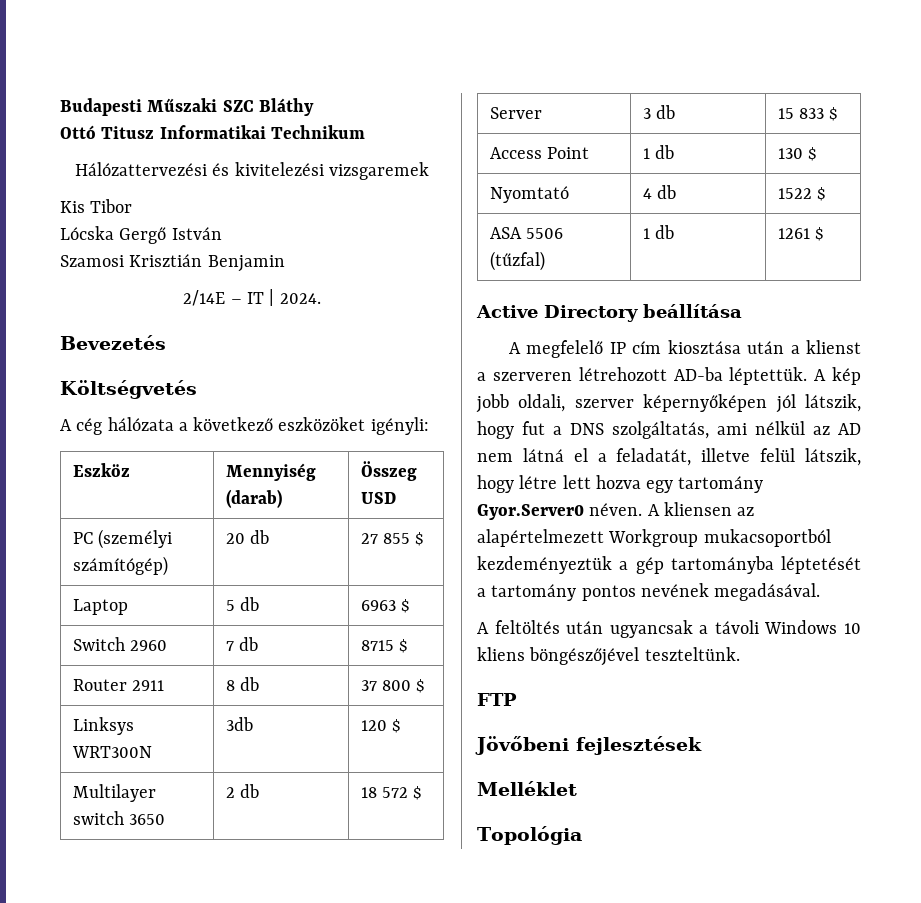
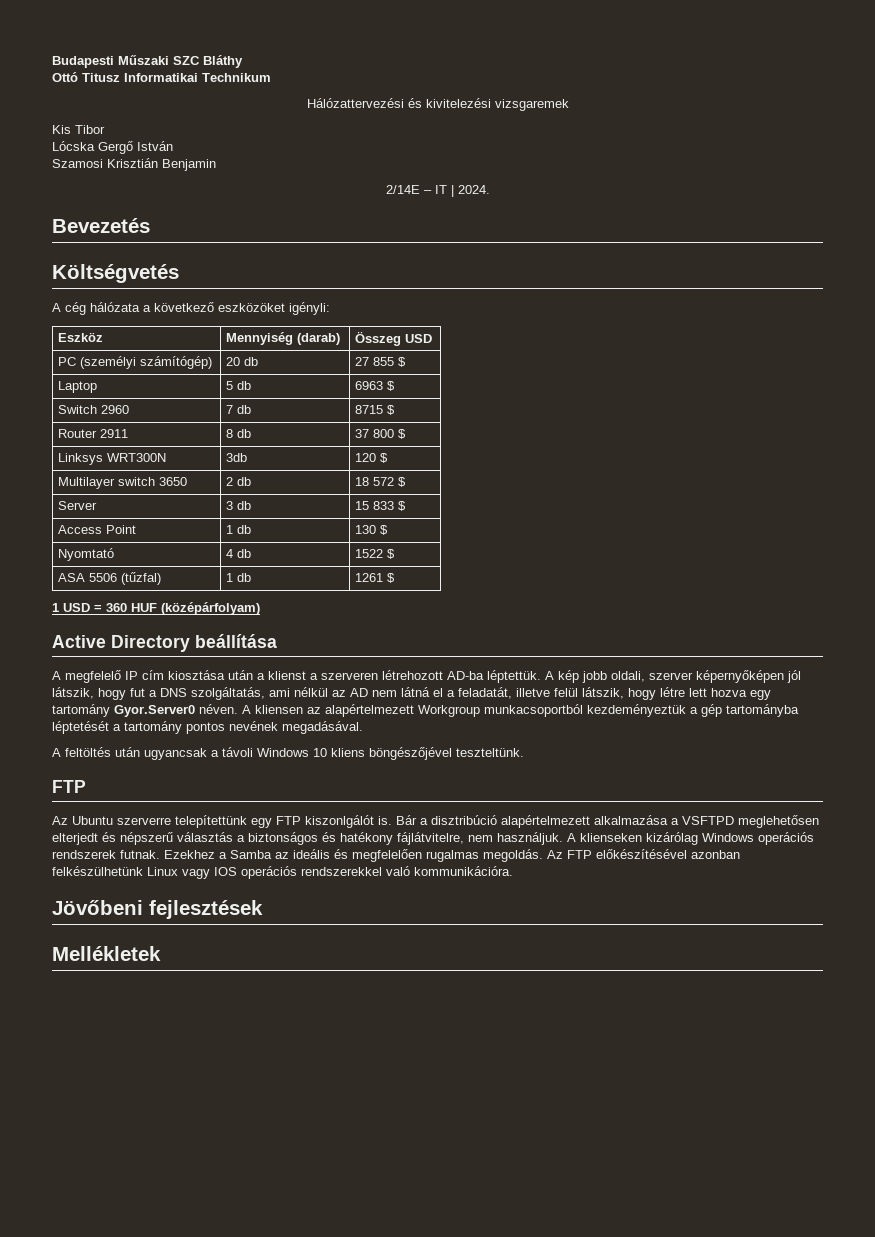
(823, 234) none -> [52,602,260,615] // 1 USD = 360 HUF (középárfolyam)
[703,529,831,547] mukacsoportból -> [484,704,583,717] munkacsoportból
(517, 699) none -> [52,815,819,828] [52,832,814,845] [52,849,740,862] [52,866,513,879] // Az Ubuntu szerverre telepítettünk egy FTP kiszonlgálót is. Bár a disztribúció alapértelmezett alkalmazása a VSFTPD meglehetősen elterjedt és népszerű választás a biztonságos és hatékony fájlátvitelre, nem használjuk. A klienseken kizárólag Windows operációs rendszerek futnak. Ezekhez a Samba az ideális és megfelelően rugalmas megoldás. Az FTP előkészítésével azonban felkészülhetünk Linux vagy IOS operációs rendszerekkel való kommunikációra.
[477,781,577,796] [477,826,582,845] Melléklet // Topológia -> [52,946,161,961] Mellékletek

